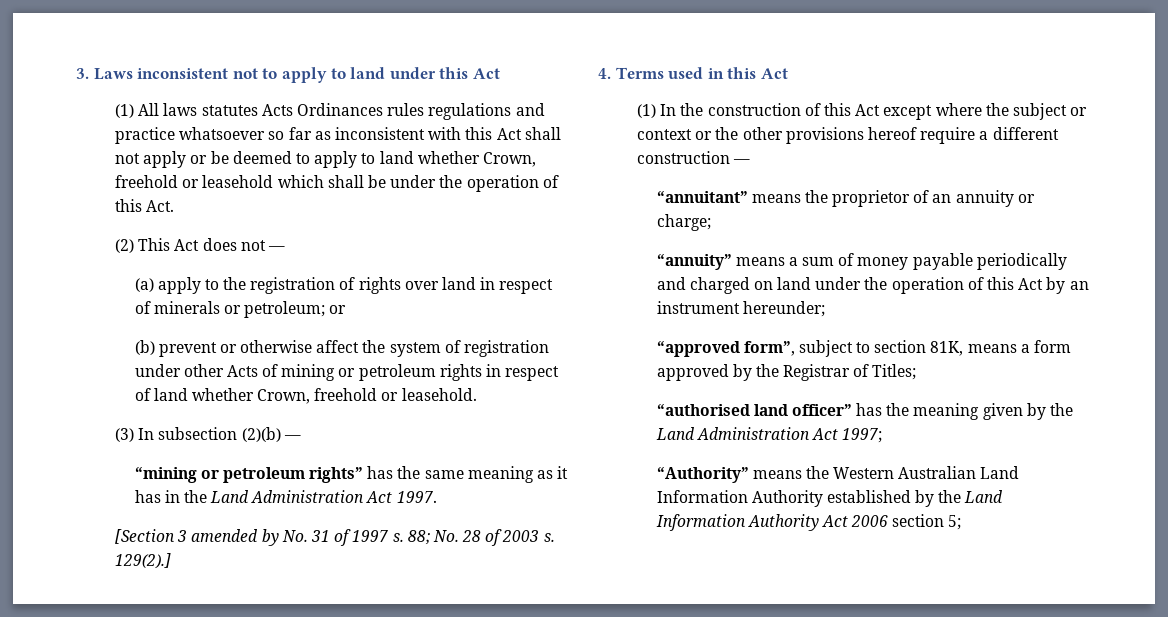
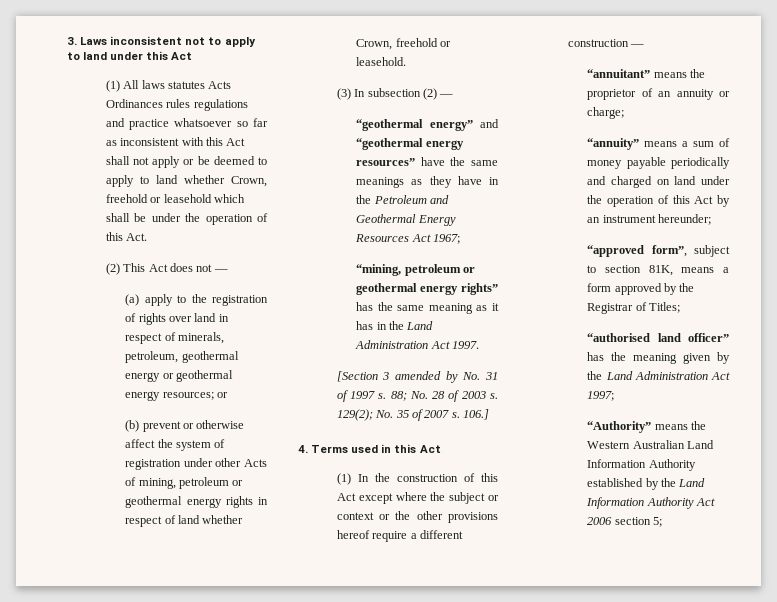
[153,301,326,318] minerals or petroleum; -> [178,332,225,344] [125,351,239,363] [125,370,234,382] [125,391,214,401] minerals, petroleum, geothermal energy or geothermal energy resources;
[281,364,436,381] mining or petroleum -> [138,477,244,489] [125,496,222,508] mining, petroleum or geothermal energy
[241,427,301,442] [134,467,305,483] (2)(b) — // “mining or petroleum -> [422,88,454,100] [356,119,499,131] [356,138,464,150] [356,157,498,166] [356,176,499,188] [356,195,450,204] [356,214,456,226] [355,234,461,244] [356,264,476,276] [356,283,459,295] (2) — // “geothermal energy” and “geothermal energy resources” have the same meanings as they have in the Petroleum and Geothermal Energy Resources Act 1967; // “mining, petroleum or geothermal energy
[115,553,172,569] 129(2).] -> [336,409,490,421] 129(2); No. 35 of 2007 s. 106.]

